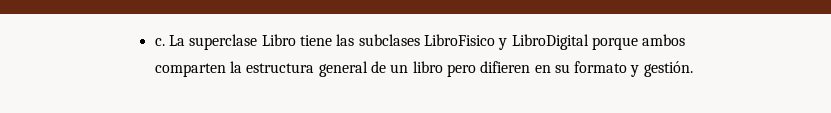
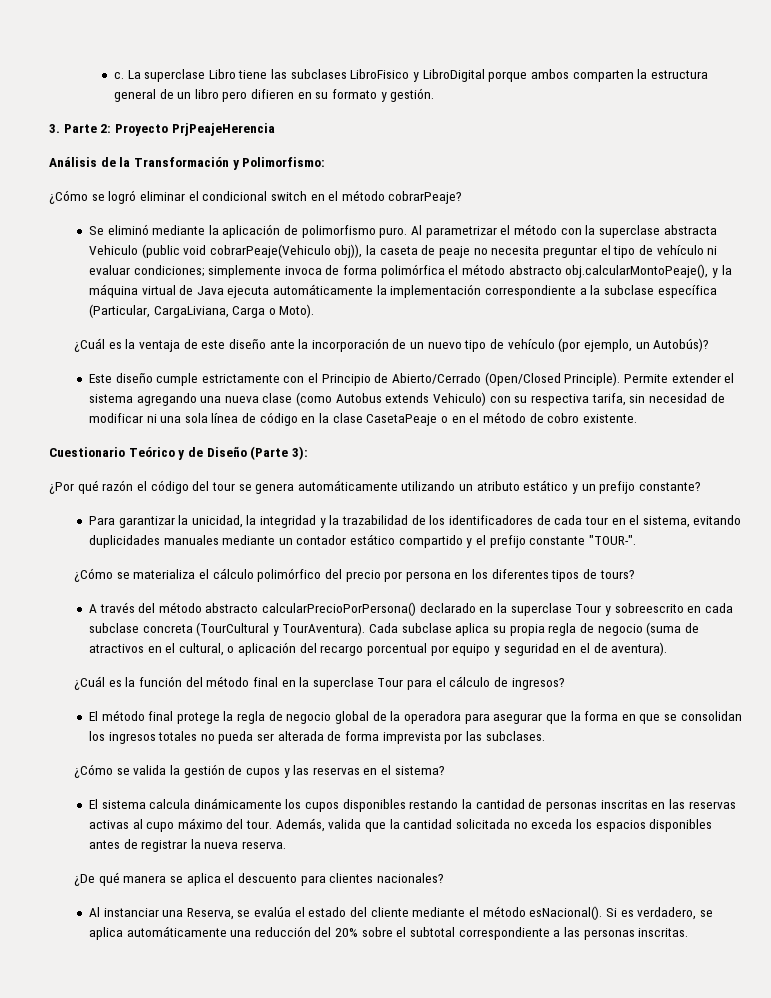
(693, 69) none -> [49,123,275,136] [49,157,326,170] [49,190,463,204] [88,224,717,238] [88,244,718,258] [88,264,732,278] [88,284,717,298] [88,304,315,318] [74,338,710,352] [88,372,735,386] [88,392,725,406] [88,412,637,426] [49,446,308,460] [49,480,701,494] [88,515,742,528] [88,534,636,548] [74,568,635,582] [88,602,733,616] [88,622,699,636] [88,642,668,656] [74,676,565,690] [88,710,742,724] [88,731,545,744] [74,764,445,778] [88,798,736,812] [88,818,713,832] [88,839,287,852] [74,872,444,886] [88,906,713,920] [88,926,689,940] // 3. Parte 2: Proyecto PrjPeajeHerencia // Análisis de la Transformación y Polimorfismo: // ¿Cómo se logró eliminar el condicional switch en el método cobrarPeaje? // Se eliminó mediante la aplicación de polimorfismo puro. Al parametrizar el método con la superclase abstracta Vehiculo (public void cobrarPeaje(Vehiculo obj)), la caseta de peaje no necesita preguntar el tipo de vehículo ni evaluar condiciones; simplemente invoca de forma polimórfica el método abstracto obj.calcularMontoPeaje(), y la máquina virtual de Java ejecuta automáticamente la implementación correspondiente a la subclase específica (Particular, CargaLiviana, Carga o Moto). // ¿Cuál es la ventaja de este diseño ante la incorporación de un nuevo tipo de vehículo (por ejemplo, un Autobús)? // Este diseño cumple estrictamente con el Principio de Abierto/Cerrado (Open/Closed Principle). Permite extender el sistema agregando una nueva clase (como Autobus extends Vehiculo) con su respectiva tarifa, sin necesidad de modificar ni una sola línea de código en la clase CasetaPeaje o en el método de cobro existente. // Cuestionario Teórico y de Diseño (Parte 3): // ¿Por qué razón el código del tour se genera automáticamente utilizando un atributo estático y un prefijo constante? // Para garantizar la unicidad, la integridad y la trazabilidad de los identificadores de cada tour en el sistema, evitando duplicidades manuales mediante un contador estático compartido y el prefijo constante "TOUR-". // ¿Cómo se materializa el cálculo polimórfico del precio por persona en los diferentes tipos de tours? // A través del método abstracto calcularPrecioPorPersona() declarado en la superclase Tour y sobreescrito en cada subclase concreta (TourCultural y TourAventura). Cada subclase aplica su propia regla de negocio (suma de atractivos en el cultural, o aplicación del recargo porcentual por equipo y seguridad en el de aventura). // ¿Cuál es la función del método final en la superclase Tour para el cálculo de ingresos? // El método final protege la regla de negocio global de la operadora para asegurar que la forma en que se consolidan los ingresos totales no pueda ser alterada de forma imprevista por las subclases. // ¿Cómo se valida la gestión de cupos y las reservas en el sistema? // El sistema calcula dinámicamente los cupos disponibles restando la cantidad de personas inscritas en las reservas activas al cupo máximo del tour. Además, valida que la cantidad solicitada no exceda los espacios disponibles antes de registrar la nueva reserva. // ¿De qué manera se aplica el descuento para clientes nacionales? // Al instanciar una Reserva, se evalúa el estado del cliente mediante el método esNacional(). Si es verdadero, se aplica automáticamente una reducción del 20% sobre el subtotal correspondiente a las personas inscritas.

